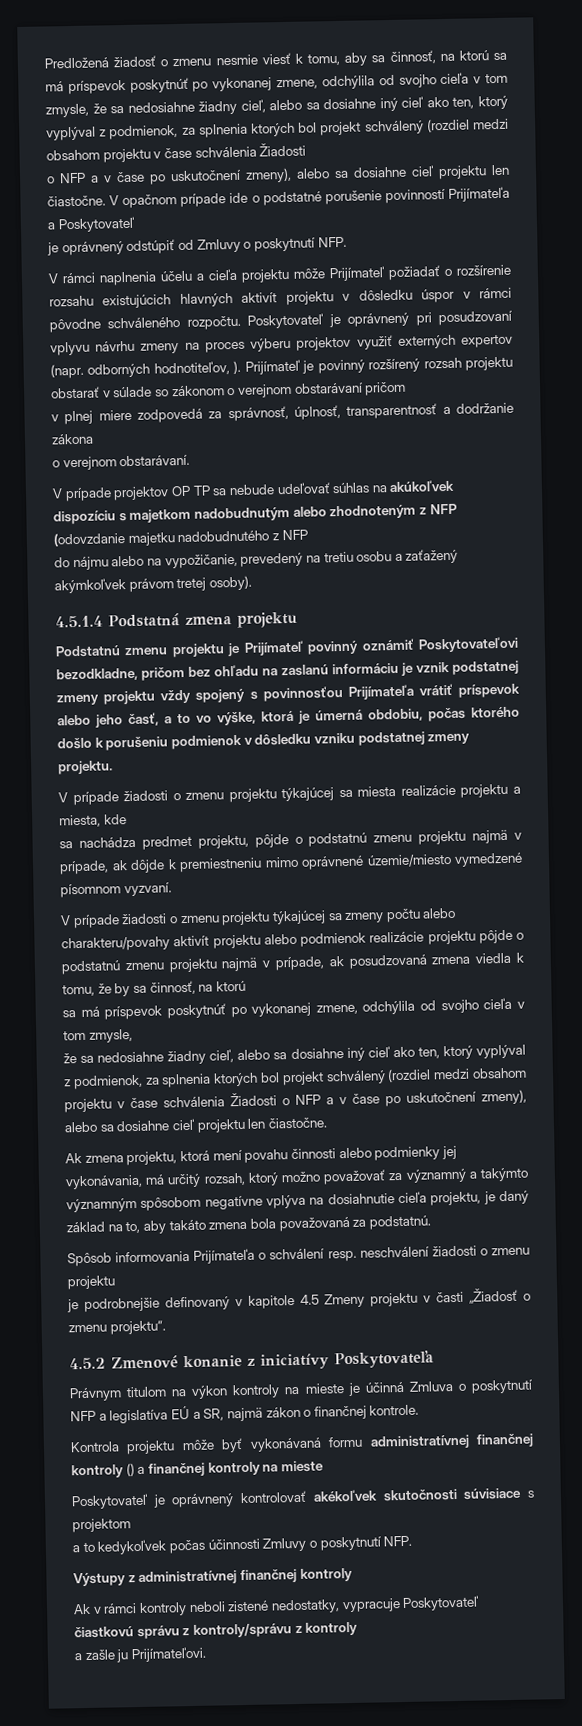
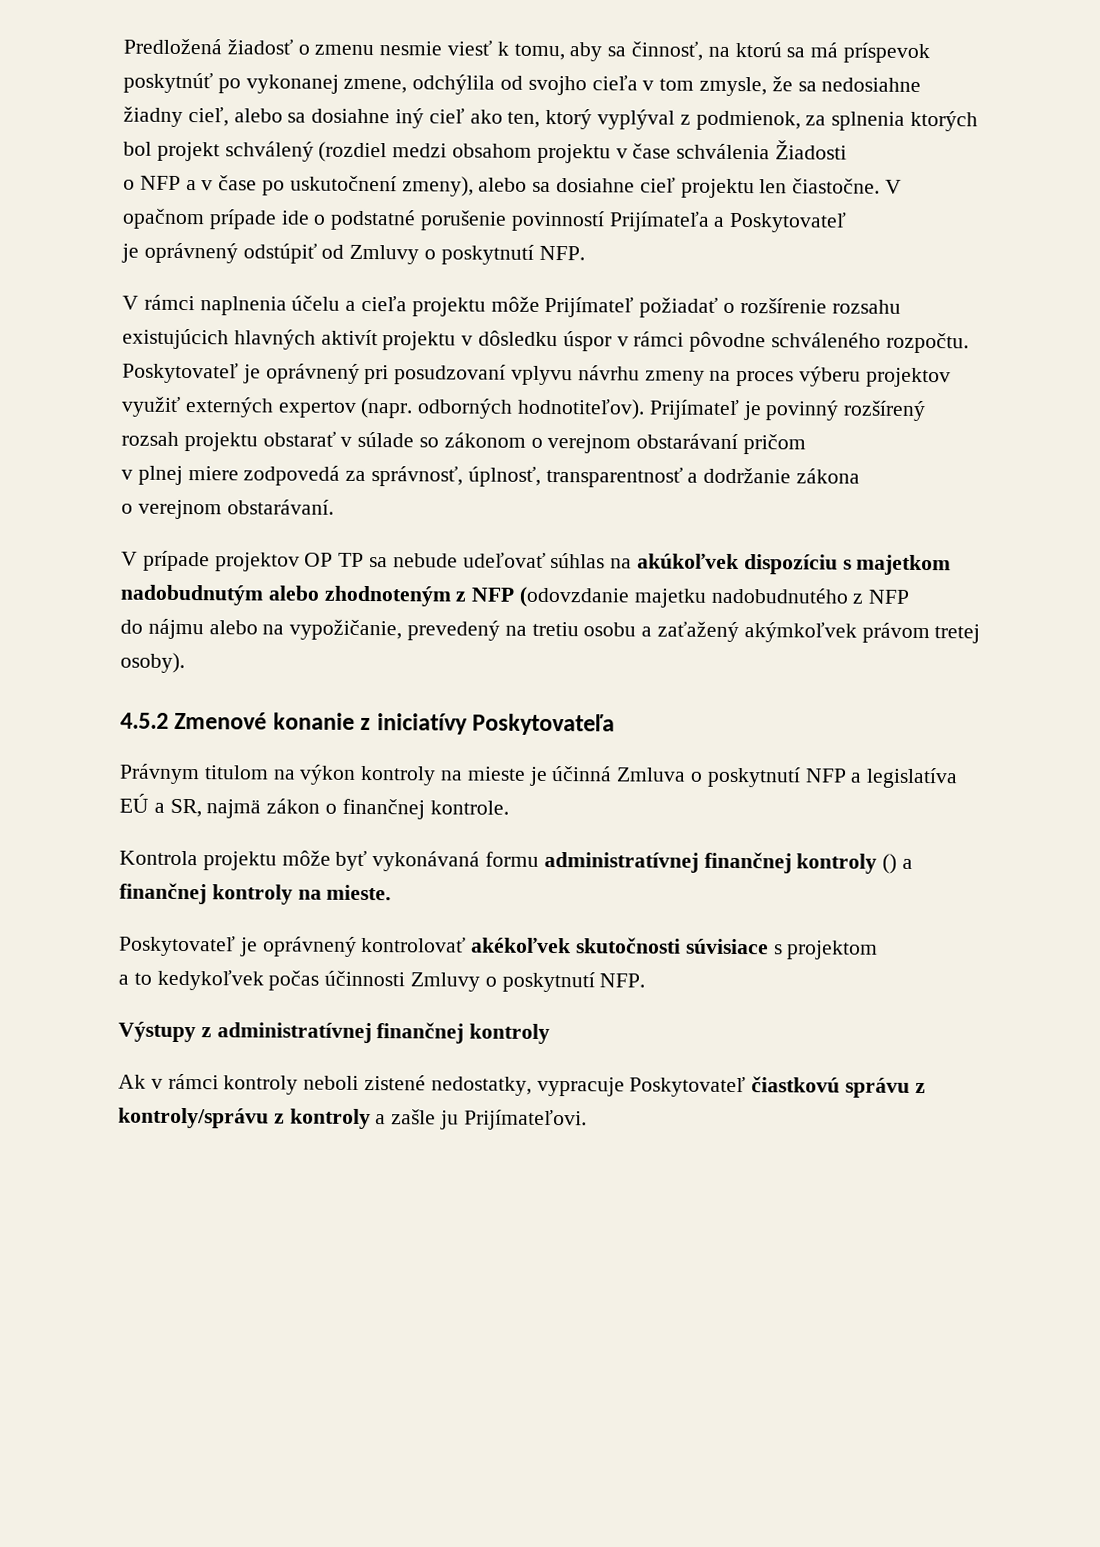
[153,360,242,376] hodnotiteľov, ). -> [517,398,646,420] hodnotiteľov).
[55,611,298,628] [55,636,520,658] [56,660,519,682] [56,683,520,706] [57,706,520,728] [57,731,471,751] [58,760,113,775] [58,783,522,806] [59,814,127,828] [59,829,522,850] [59,852,523,875] [60,882,172,898] [60,907,457,929] [61,929,524,952] [61,952,525,975] [62,980,246,997] [62,997,525,1020] [63,1029,133,1043] [63,1044,527,1065] [64,1067,527,1090] [64,1089,527,1113] [64,1117,327,1133] [65,1145,457,1166] [65,1167,529,1190] [66,1190,529,1213] [66,1215,431,1234] [67,1245,530,1267] [67,1275,115,1290] [67,1287,531,1313] [68,1320,166,1335] // 4.5.1.4 Podstatná zmena projektu // Podstatnú zmenu projektu je Prijímateľ povinný oznámiť Poskytovateľovi bezodkladne, pričom bez ohľadu na zaslanú informáciu je vznik podstatnej zmeny projektu vždy spojený s povinnosťou Prijímateľa vrátiť príspevok alebo jeho časť, a to vo výške, ktorá je úmerná obdobiu, počas ktorého došlo k porušeniu podmienok v dôsledku vzniku podstatnej zmeny projektu. // V prípade žiadosti o zmenu projektu týkajúcej sa miesta realizácie projektu a miesta, kde // sa nachádza predmet projektu, pôjde o podstatnú zmenu projektu najmä v prípade, ak dôjde k premiestneniu mimo oprávnené územie/miesto vymedzené písomnom vyzvaní. // V prípade žiadosti o zmenu projektu týkajúcej sa zmeny počtu alebo charakteru/povahy aktivít projektu alebo podmienok realizácie projektu pôjde o podstatnú zmenu projektu najmä v prípade, ak posudzovaná zmena viedla k tomu, že by sa činnosť, na ktorú // sa má príspevok poskytnúť po vykonanej zmene, odchýlila od svojho cieľa v tom zmysle, // že sa nedosiahne žiadny cieľ, alebo sa dosiahne iný cieľ ako ten, ktorý vyplýval z podmienok, za splnenia ktorých bol projekt schválený (rozdiel medzi obsahom projektu v čase schválenia Žiadosti o NFP a v čase po uskutočnení zmeny), alebo sa dosiahne cieľ projektu len čiastočne. // Ak zmena projektu, ktorá mení povahu činnosti alebo podmienky jej vykonávania, má určitý rozsah, ktorý možno považovať za významný a takýmto významným spôsobom negatívne vplýva na dosiahnutie cieľa projektu, je daný základ na to, aby takáto zmena bola považovaná za podstatnú. // Spôsob informovania Prijímateľa o schválení resp. neschválení žiadosti o zmenu projektu // je podrobnejšie definovaný v kapitole 4.5 Zmeny projektu v časti „Žiadosť o zmenu projektu“. -> (185, 663) none
[280,1460,324,1473] mieste -> [326,884,392,901] mieste.
(359, 1628) // -> (371, 1119) none

